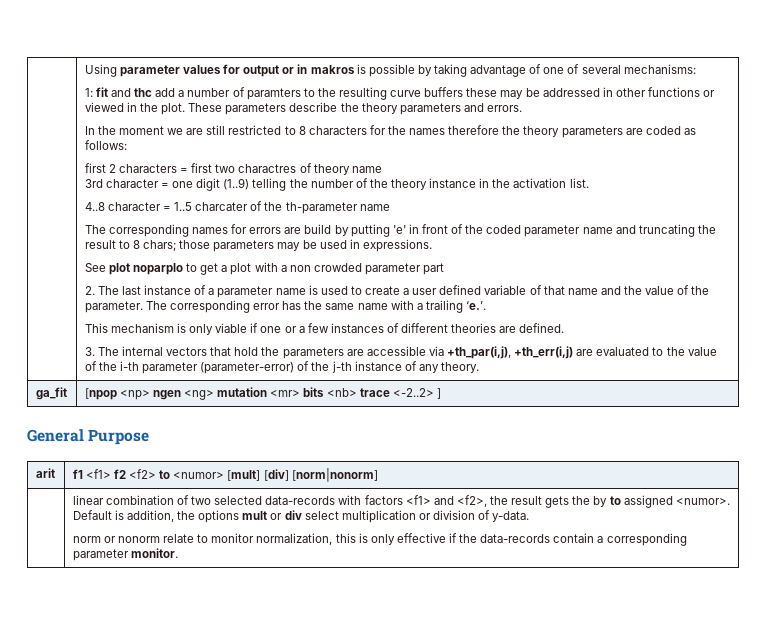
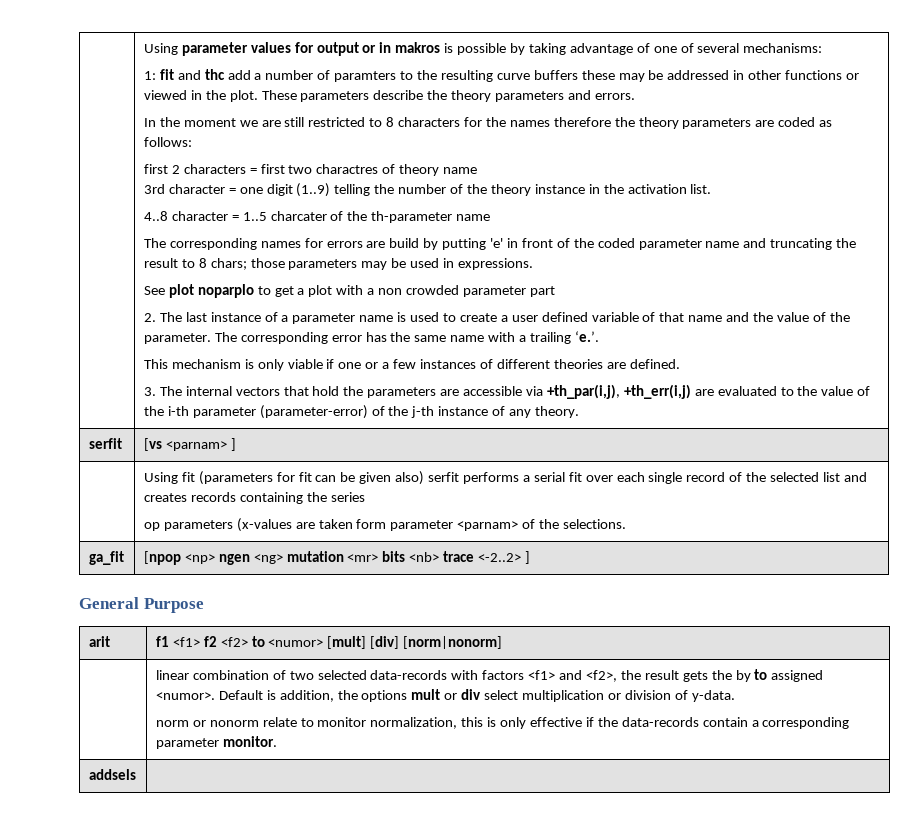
(479, 367) none -> [88,438,122,449] [143,438,236,451] [143,471,867,485] [143,492,365,504] [143,518,626,532] // serfit | [vs <parnam> ] // | Using fit (parameters for fit can be given also) serfit performs a serial fit over each single record of the selected list and creates records containing the series // op parameters (x-values are taken form parameter <parnam> of the selections.
(178, 553) none -> [88,769,136,780] // addsels |

